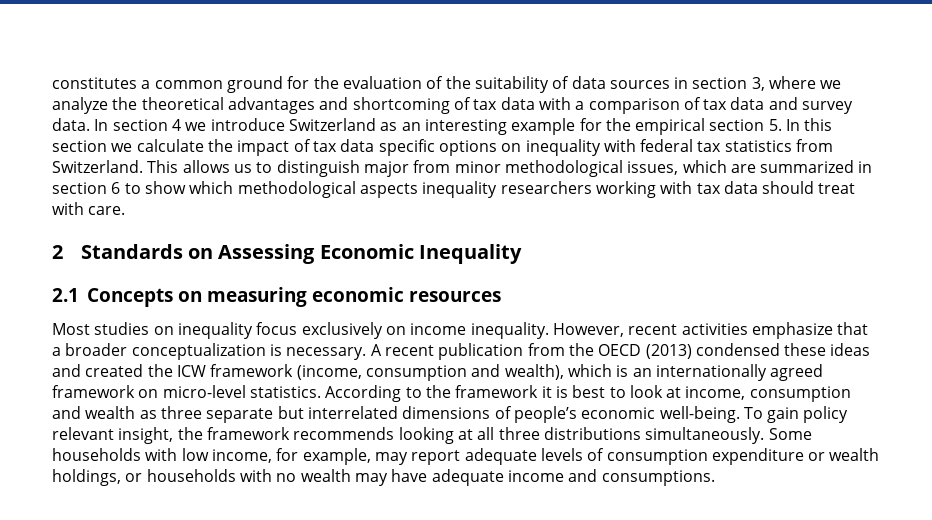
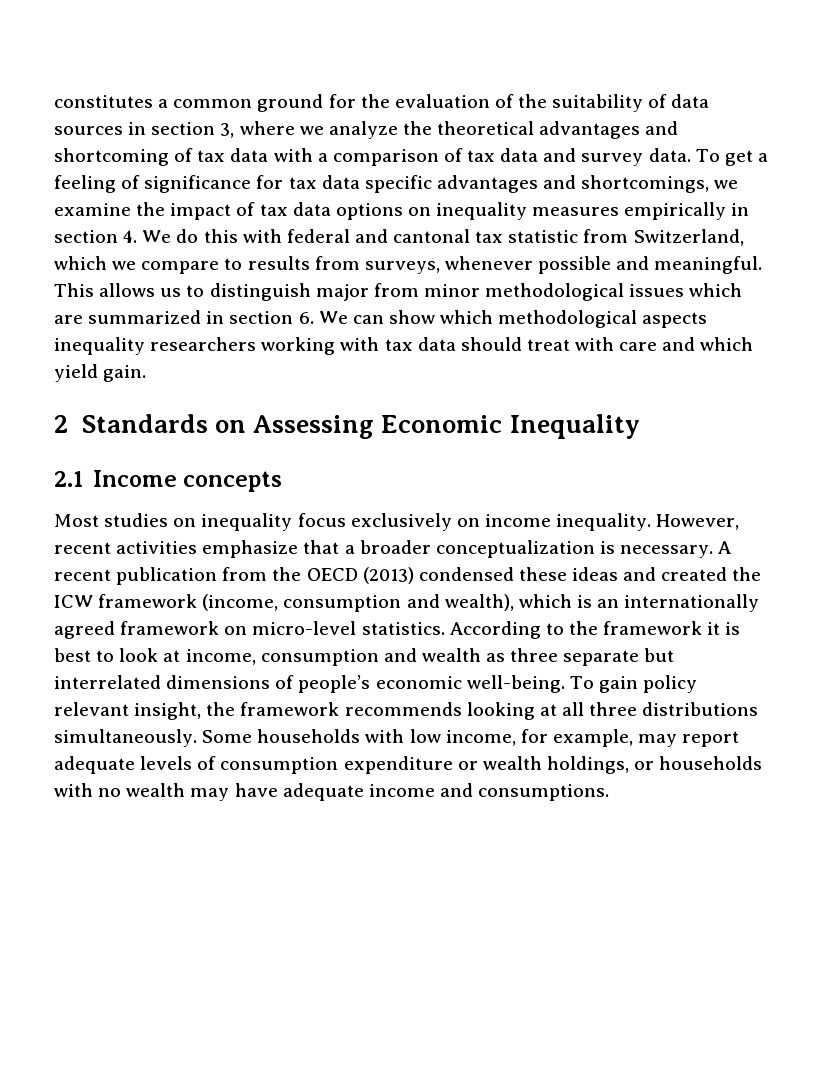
[94,118,833,135] [52,139,204,152] In section 4 we introduce Switzerland as an interesting example for the empirical section 5. In this section we calculate -> [695,149,768,166] [54,175,739,193] [54,203,131,216] To get a feeling of significance for tax data specific advantages and shortcomings, we examine
[378,139,435,156] specific -> (331, 209) none
[603,139,834,152] [52,160,143,173] with federal tax statistics from Switzerland. -> [532,202,750,220] [54,229,744,246] [54,256,763,274] measures empirically in section 4. We do this with federal and cantonal tax statistic from Switzerland, which we compare to results from surveys, whenever possible and meaningful.
[627,161,679,175] issues, -> [629,284,685,297] issues
[111,182,141,194] 6 to -> [298,311,384,324] 6. We can
[88,206,126,215] care. -> [619,337,754,351] [54,364,147,382] care and which yield gain.
[87,287,501,307] Concepts on measuring economic resources -> [92,470,282,492] Income concepts

